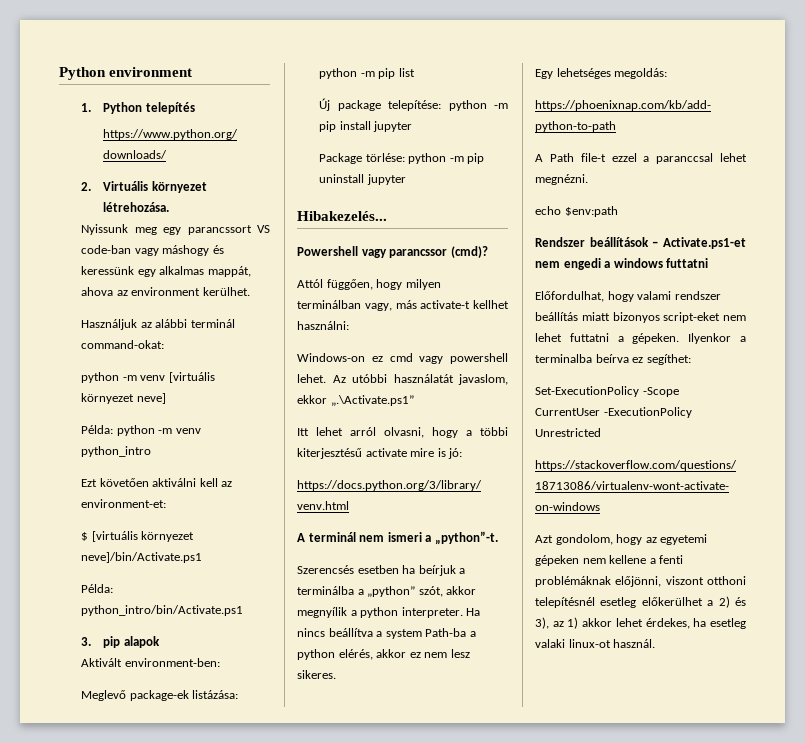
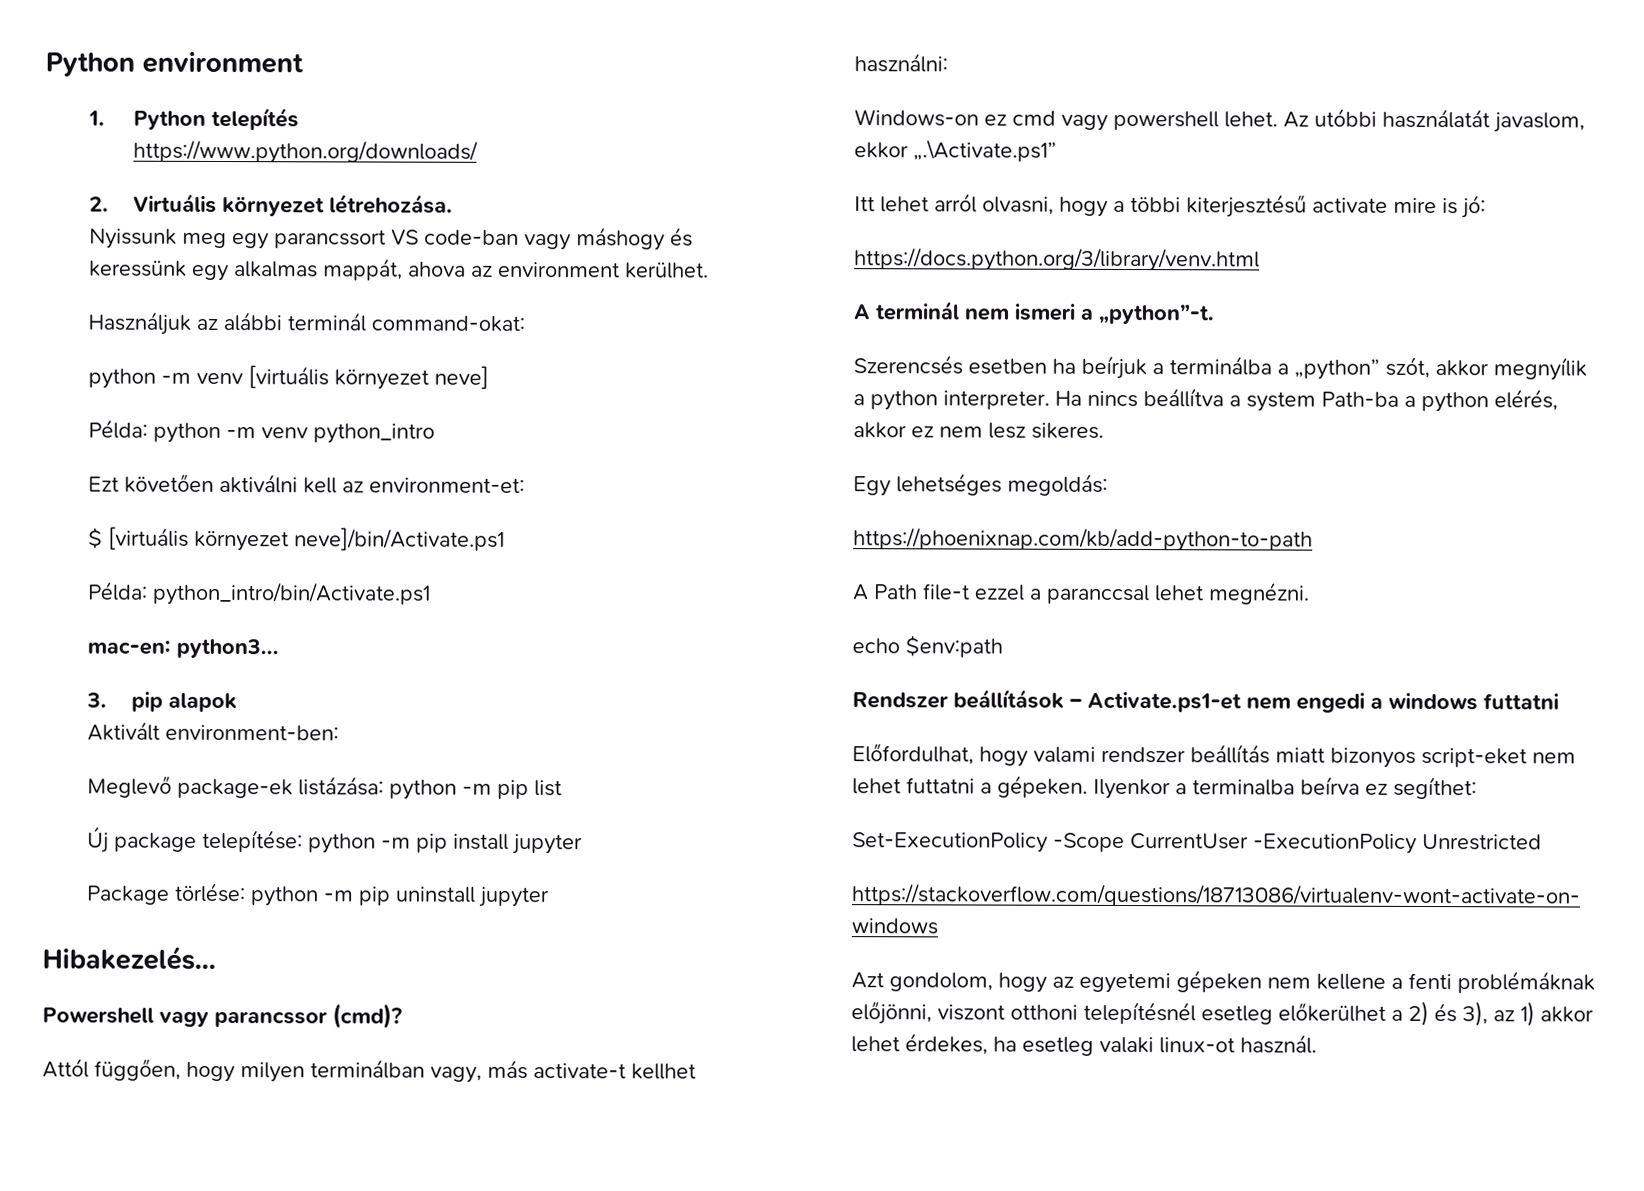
(244, 610) none -> [86,638,279,659] // mac-en: python3...

